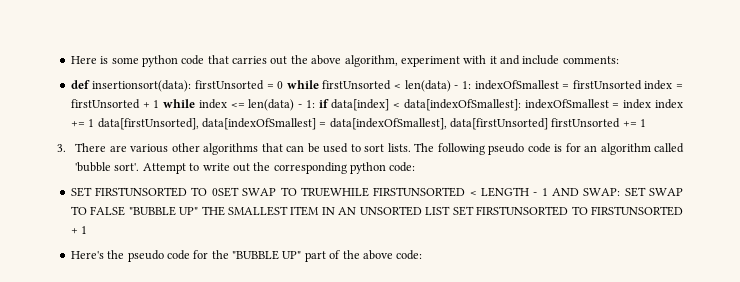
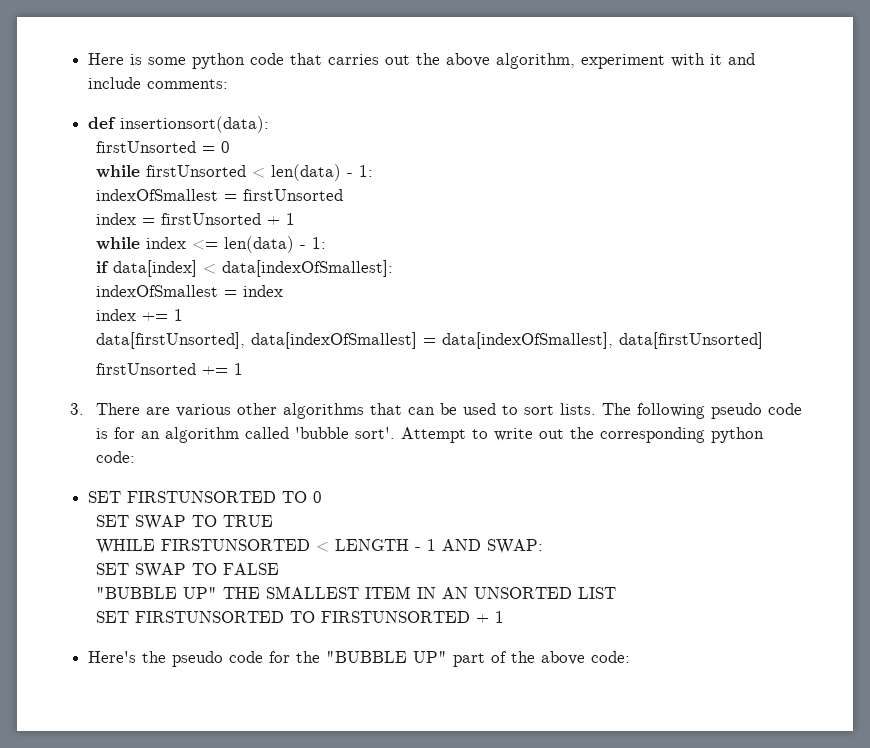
(192, 86) none -> (270, 124) //
(284, 85) none -> (231, 147) //
(471, 85) none -> (374, 171) //
(642, 85) none -> (344, 195) //
(160, 104) none -> (296, 219) //
(315, 104) none -> (327, 243) //
(521, 105) none -> (394, 268) //
(652, 104) none -> (284, 291) //
(95, 123) none -> (184, 315) //
(548, 124) none -> (764, 340) //
[211,187,369,197] 0SET SWAP TO TRUEWHILE -> [313,491,323,503] [96,515,274,530] [96,539,156,554] 0 // SET SWAP TO TRUE // WHILE
(621, 192) none -> (544, 546) //
(126, 211) none -> (280, 569) //
(451, 210) none -> (617, 593) //

